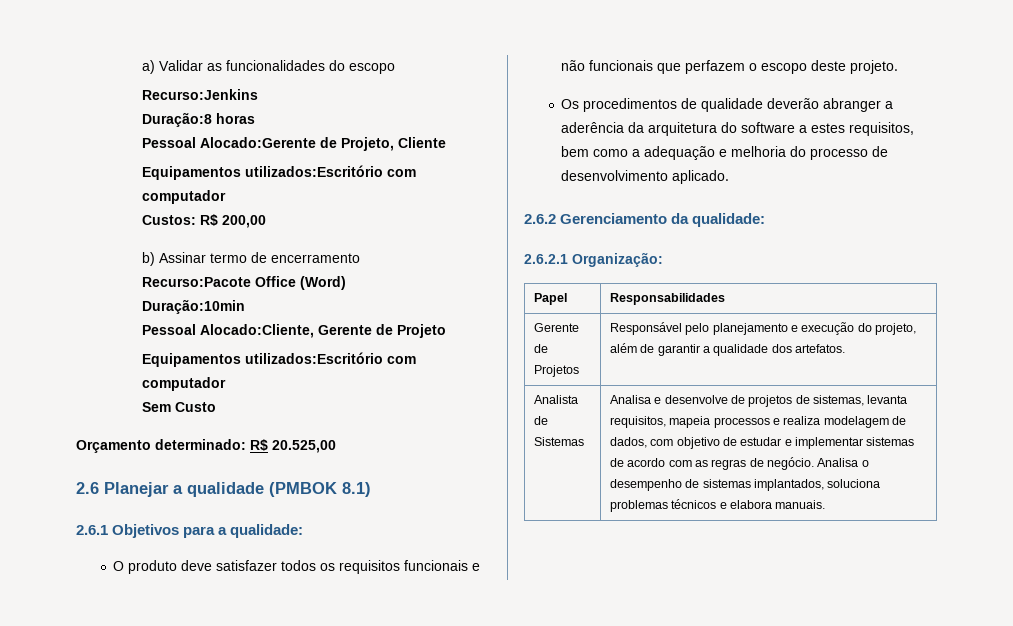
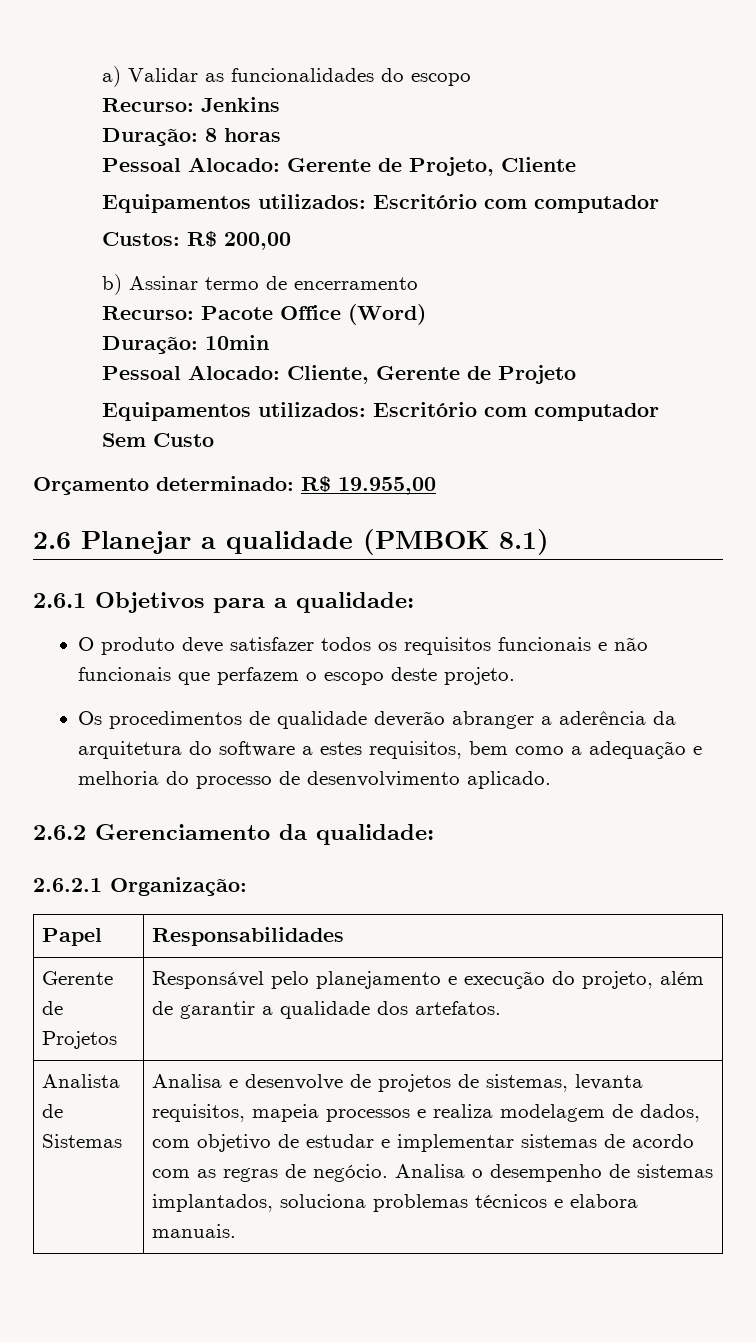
[141,89,258,100] [141,112,212,127] Recurso:Jenkins // Duração:8 -> [101,97,280,112] [101,128,217,146] Recurso: Jenkins // Duração: 8
[199,137,316,148] Alocado:Gerente -> [187,157,371,172] Alocado: Gerente
[244,165,383,177] utilizados:Escritório -> [257,194,477,209] utilizados: Escritório
[141,277,251,287] Recurso:Pacote -> [101,306,273,320] Recurso: Pacote
[141,299,245,314] [141,324,314,338] Duração:10min // Pessoal Alocado:Cliente, -> [101,335,269,354] [101,365,369,384] Duração: 10min // Pessoal Alocado: Cliente,
[244,352,383,364] utilizados:Escritório -> [257,402,477,417] utilizados: Escritório
[272,440,336,453] 20.525,00 -> [338,477,436,495] 19.955,00

